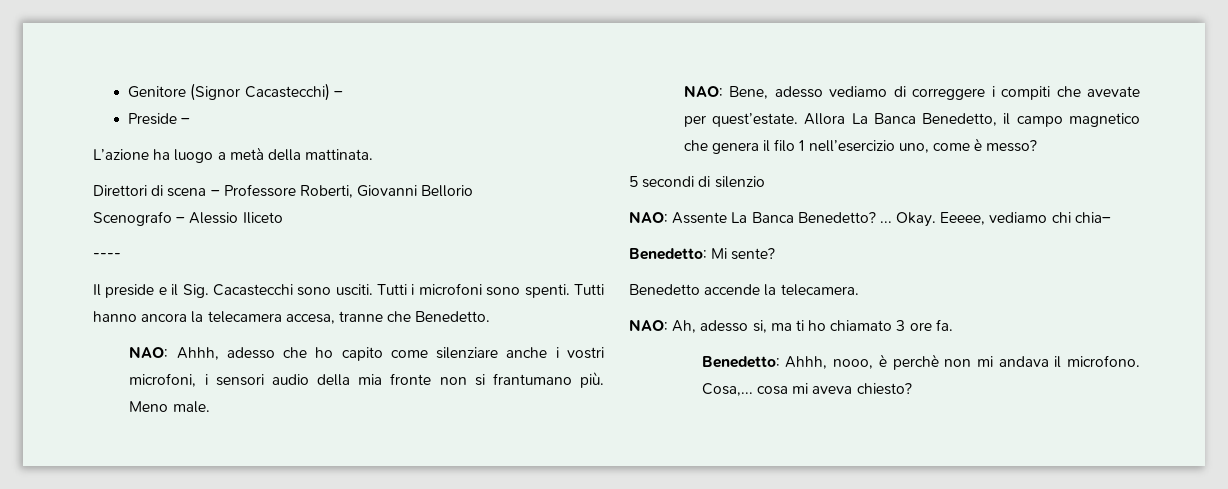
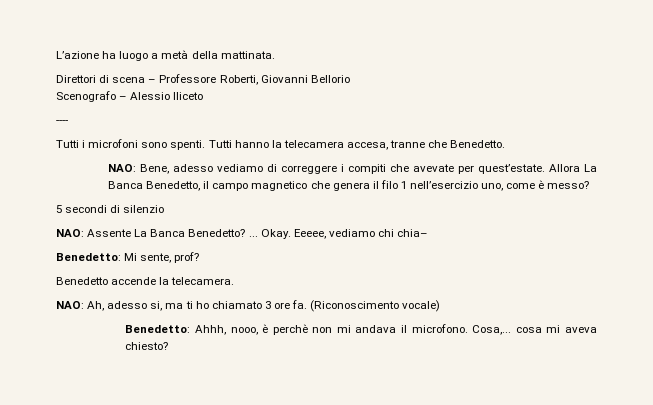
[128,83,343,101] [128,113,191,125] Genitore (Signor Cacastecchi) – // Preside – // -> (56, 55) none
[93,284,373,298] Il preside e il Sig. Cacastecchi sono usciti. -> (68, 122) none
[141,313,188,322] ancora -> (269, 144) none
[129,347,604,361] [129,372,604,388] [129,401,210,413] // NAO: Ahhh, adesso che ho capito come silenziare anche i vostri microfoni, i sensori audio della mia fronte non si frantumano più. Meno male. -> (506, 144) none
[731,248,776,260] sente? -> [140,252,200,263] sente, prof?
(953, 325) none -> [310,300,441,312] (Riconoscimento vocale)

